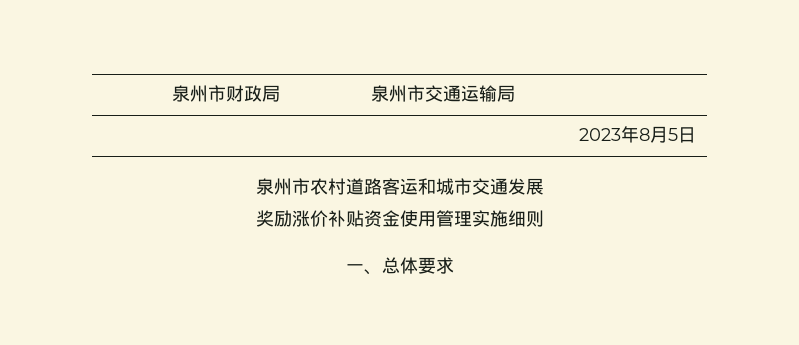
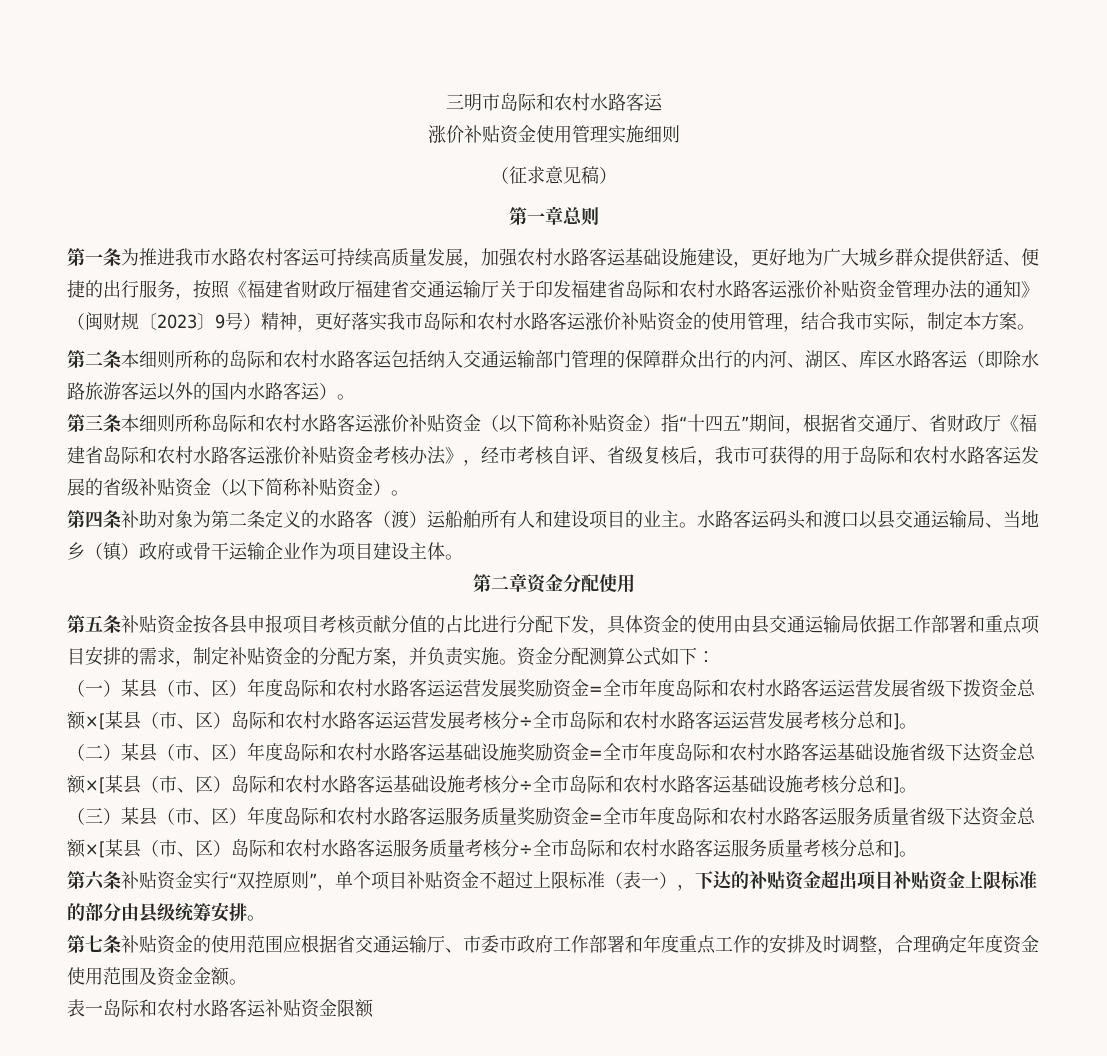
[172,85,280,102] [370,85,515,102] [578,126,696,143] [255,178,544,195] [255,210,292,227] 泉州市财政局 | 泉州市交通运输局 // 2023年8月5日 // 泉州市农村道路客运和城市交通发展 // 奖励 -> [445,93,663,111] 三明市岛际和农村水路客运 //
[345,257,454,275] 一、总体要求 -> [490,166,617,184] [508,206,599,226] [67,248,1039,268] [67,280,1039,300] [67,311,1035,332] [67,350,1039,368] [67,382,355,401] [67,414,1037,434] [67,446,1039,466] [67,478,409,497] [67,509,1039,529] [67,542,463,561] [472,573,635,593] [67,614,1040,635] [67,646,715,667] [67,678,1036,698] [67,711,917,730] [67,742,1036,762] [67,775,917,794] [67,806,1036,826] [67,839,917,858] [67,870,1037,891] [67,902,265,922] [67,934,1039,955] [67,967,247,986] [67,999,374,1018] （征求意见稿） // 第一章总则 // 第一条为推进我市水路农村客运可持续高质量发展，加强农村水路客运基础设施建设，更好地为广大城乡群众提供舒适、便捷的出行服务，按照《福建省财政厅福建省交通运输厅关于印发福建省岛际和农村水路客运涨价补贴资金管理办法的通知》（闽财规〔2023〕9号）精神，更好落实我市岛际和农村水路客运涨价补贴资金的使用管理，结合我市实际，制定本方案。 // 第二条本细则所称的岛际和农村水路客运包括纳入交通运输部门管理的保障群众出行的内河、湖区、库区水路客运（即除水路旅游客运以外的国内水路客运）。 // 第三条本细则所称岛际和农村水路客运涨价补贴资金（以下简称补贴资金）指“十四五”期间，根据省交通厅、省财政厅《福建省岛际和农村水路客运涨价补贴资金考核办法》，经市考核自评、省级复核后，我市可获得的用于岛际和农村水路客运发展的省级补贴资金（以下简称补贴资金）。 // 第四条补助对象为第二条定义的水路客（渡）运船舶所有人和建设项目的业主。水路客运码头和渡口以县交通运输局、当地乡（镇）政府或骨干运输企业作为项目建设主体。 // 第二章资金分配使用 // 第五条补贴资金按各县申报项目考核贡献分值的占比进行分配下发，具体资金的使用由县交通运输局依据工作部署和重点项目安排的需求，制定补贴资金的分配方案，并负责实施。资金分配测算公式如下： // （一）某县（市、区）年度岛际和农村水路客运运营发展奖励资金=全市年度岛际和农村水路客运运营发展省级下拨资金总额×[某县（市、区）岛际和农村水路客运运营发展考核分÷全市岛际和农村水路客运运营发展考核分总和]。 // （二）某县（市、区）年度岛际和农村水路客运基础设施奖励资金=全市年度岛际和农村水路客运基础设施省级下达资金总额×[某县（市、区）岛际和农村水路客运基础设施考核分÷全市岛际和农村水路客运基础设施考核分总和]。 // （三）某县（市、区）年度岛际和农村水路客运服务质量奖励资金=全市年度岛际和农村水路客运服务质量省级下达资金总额×[某县（市、区）岛际和农村水路客运服务质量考核分÷全市岛际和农村水路客运服务质量考核分总和]。 // 第六条补贴资金实行“双控原则”，单个项目补贴资金不超过上限标准（表一），下达的补贴资金超出项目补贴资金上限标准的部分由县级统筹安排。 // 第七条补贴资金的使用范围应根据省交通运输厅、市委市政府工作部署和年度重点工作的安排及时调整，合理确定年度资金使用范围及资金金额。 // 表一岛际和农村水路客运补贴资金限额

